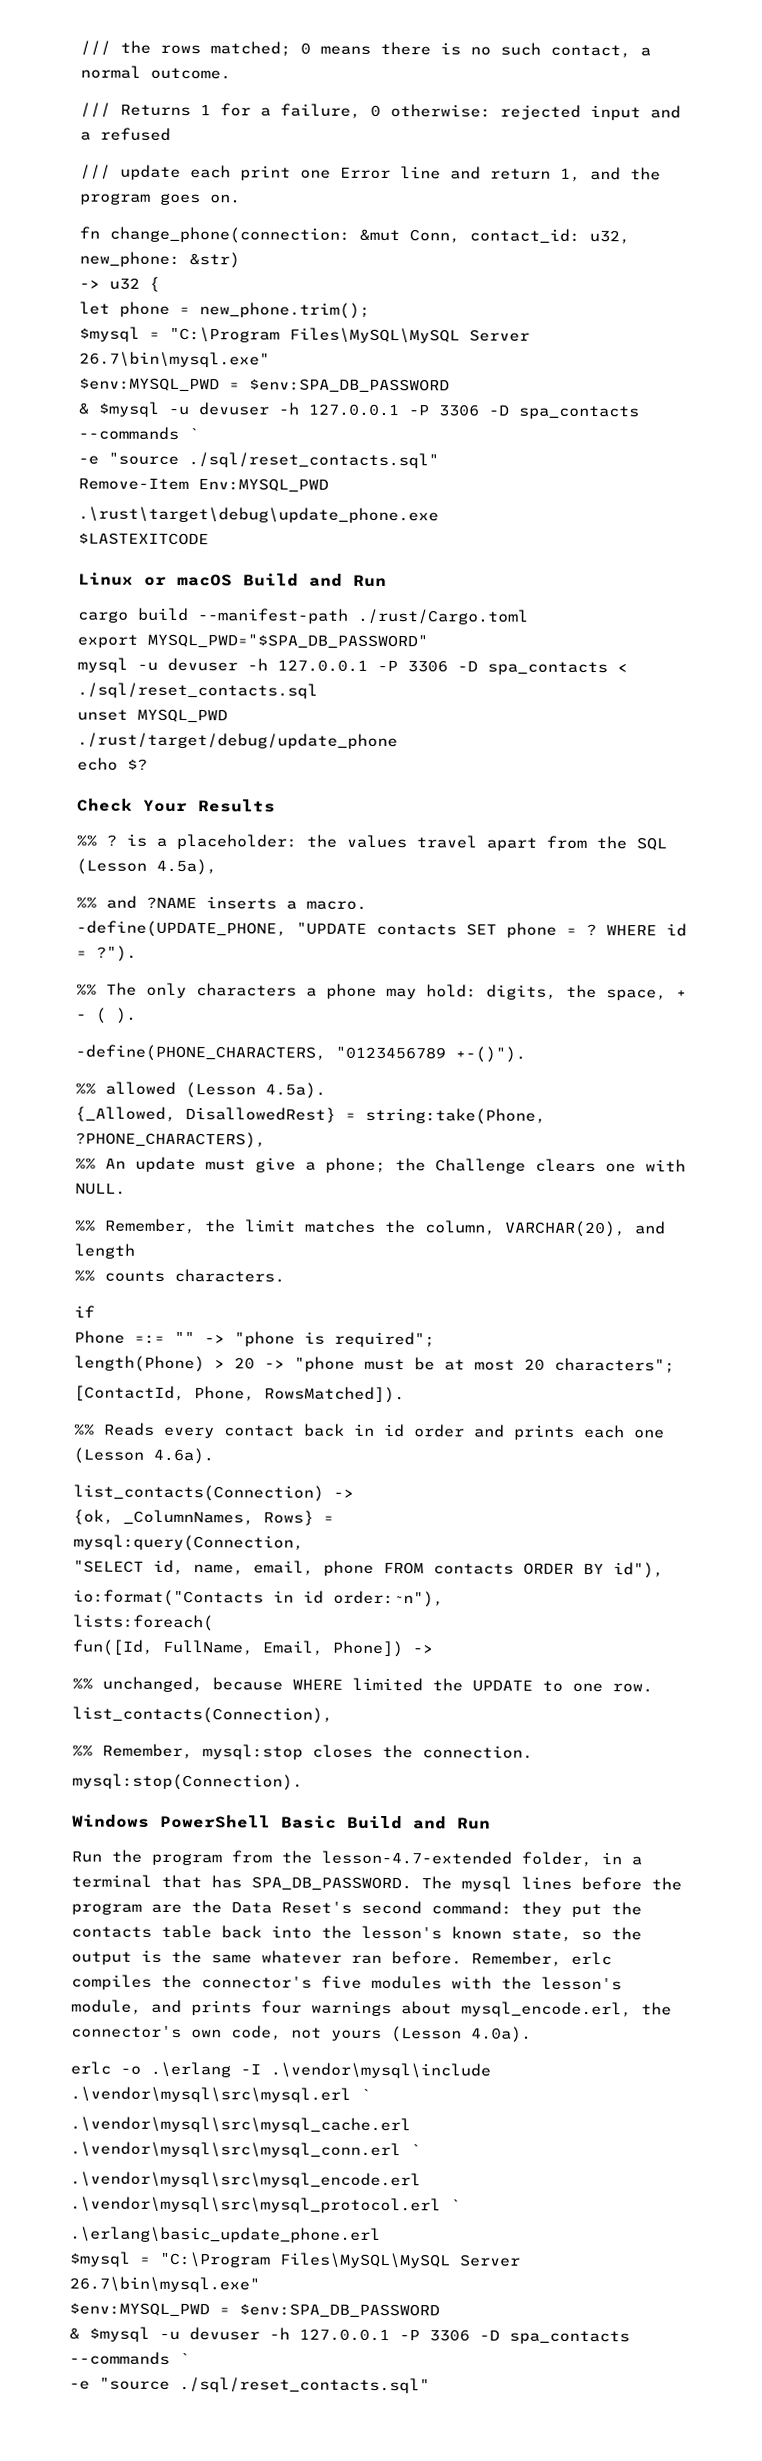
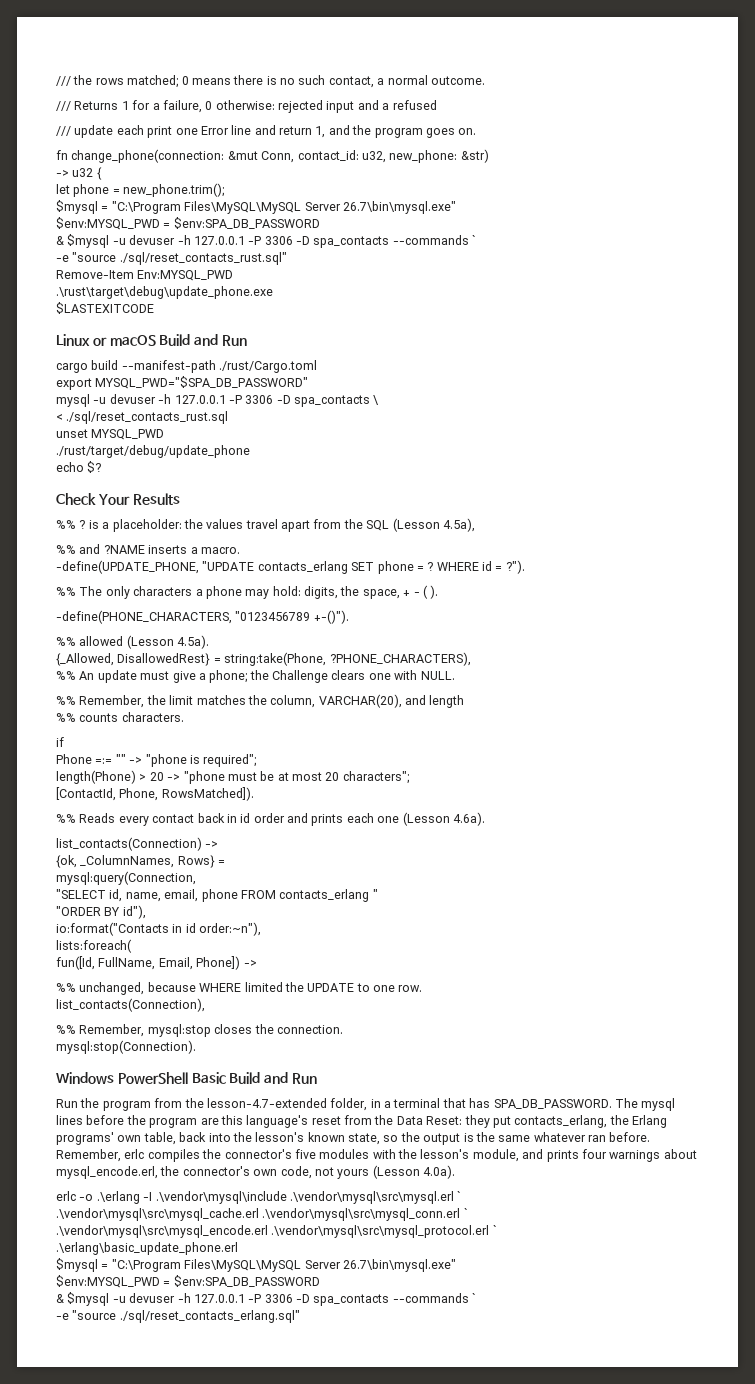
[188,452,439,469] ./sql/reset_contacts.sql" -> [119,252,287,265] ./sql/reset_contacts_rust.sql"
[617,663,628,673] [77,682,318,699] < ./sql/reset_contacts.sql -> [373,395,380,405] [56,411,229,424] \ // < ./sql/reset_contacts_rust.sql
[376,923,457,936] contacts -> [257,561,348,574] contacts_erlang
[433,1562,574,1575] contacts ORDER -> [279,889,378,902] [56,906,101,916] contacts_erlang " // "ORDER
[191,1900,642,1918] [71,1924,212,1939] the Data Reset's second command: they put the contacts table -> [220,1115,667,1128] [56,1132,176,1145] this language's reset from the Data Reset: they put contacts_erlang, the Erlang programs' own table,
[179,2377,430,2394] ./sql/reset_contacts.sql" -> [119,1310,300,1323] ./sql/reset_contacts_erlang.sql"

